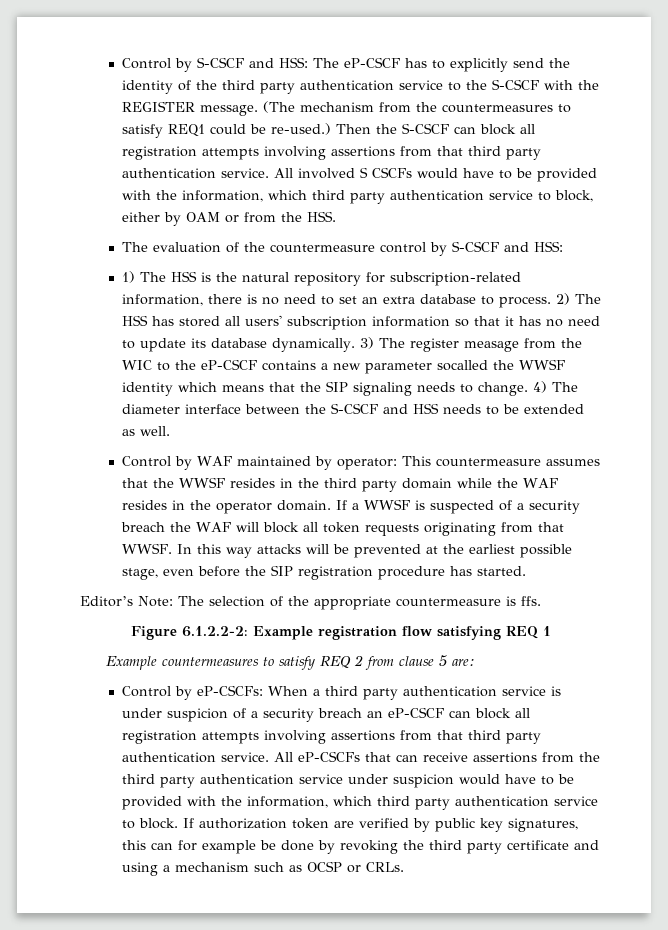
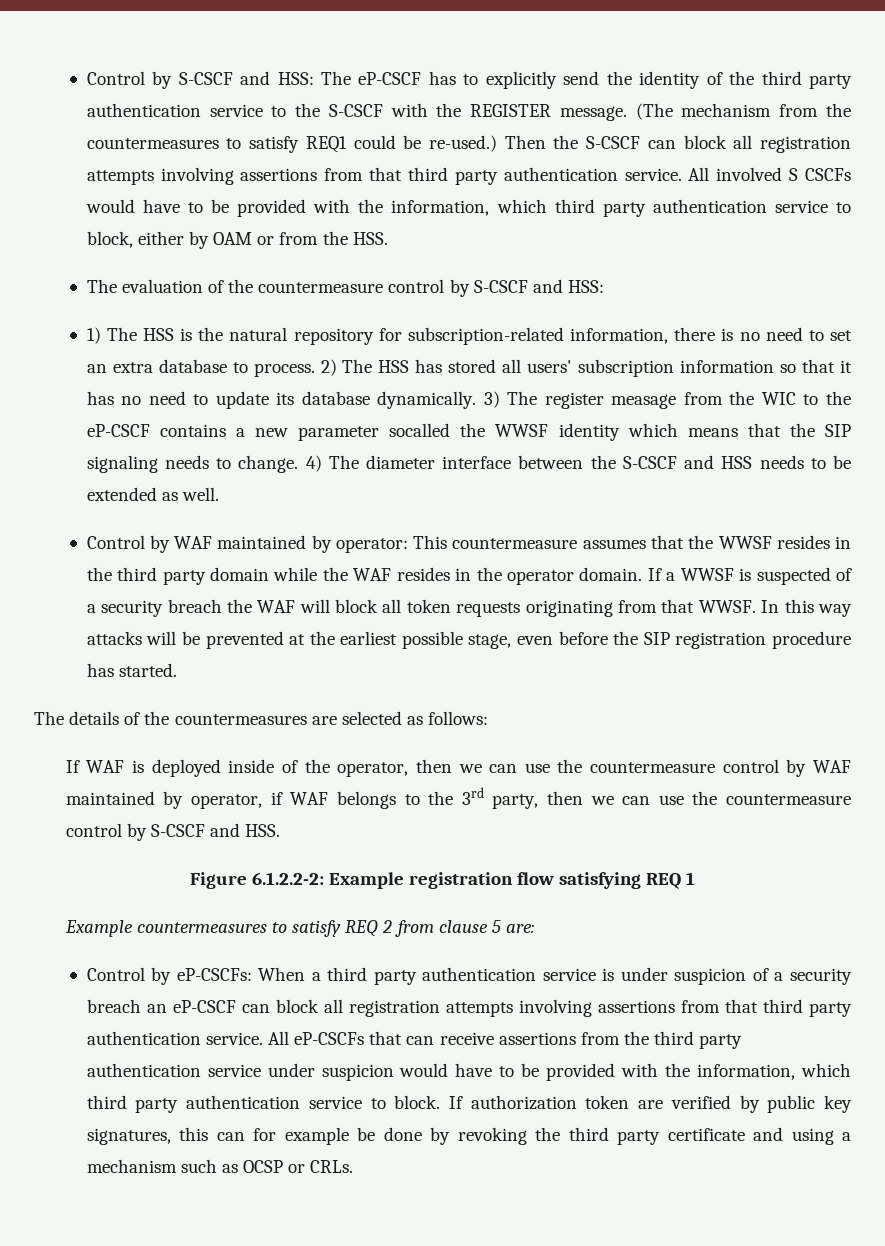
[80,596,541,610] Editor’s Note: The selection of the appropriate countermeasure is ffs. -> [34,711,489,725] [65,759,851,777] [65,787,852,809] [65,823,281,841] The details of the countermeasures are selected as follows: // If WAF is deployed inside of the operator, then we can use the countermeasure control by WAF maintained by operator, if WAF belongs to the 3rd party, then we can use the countermeasure control by S-CSCF and HSS.

